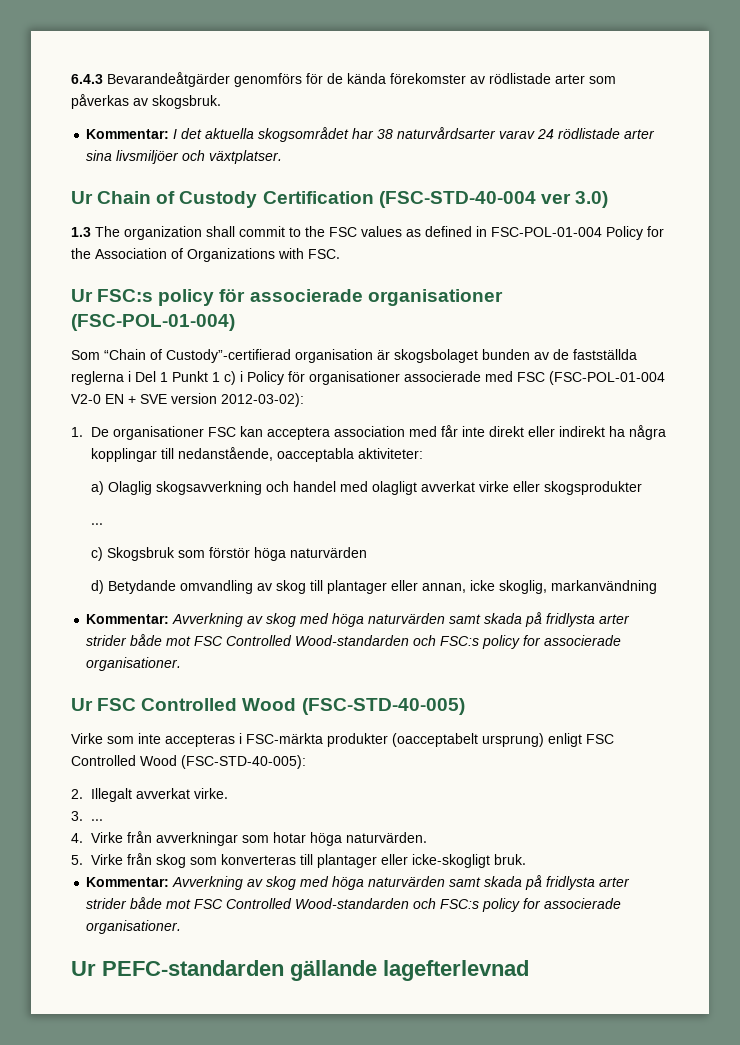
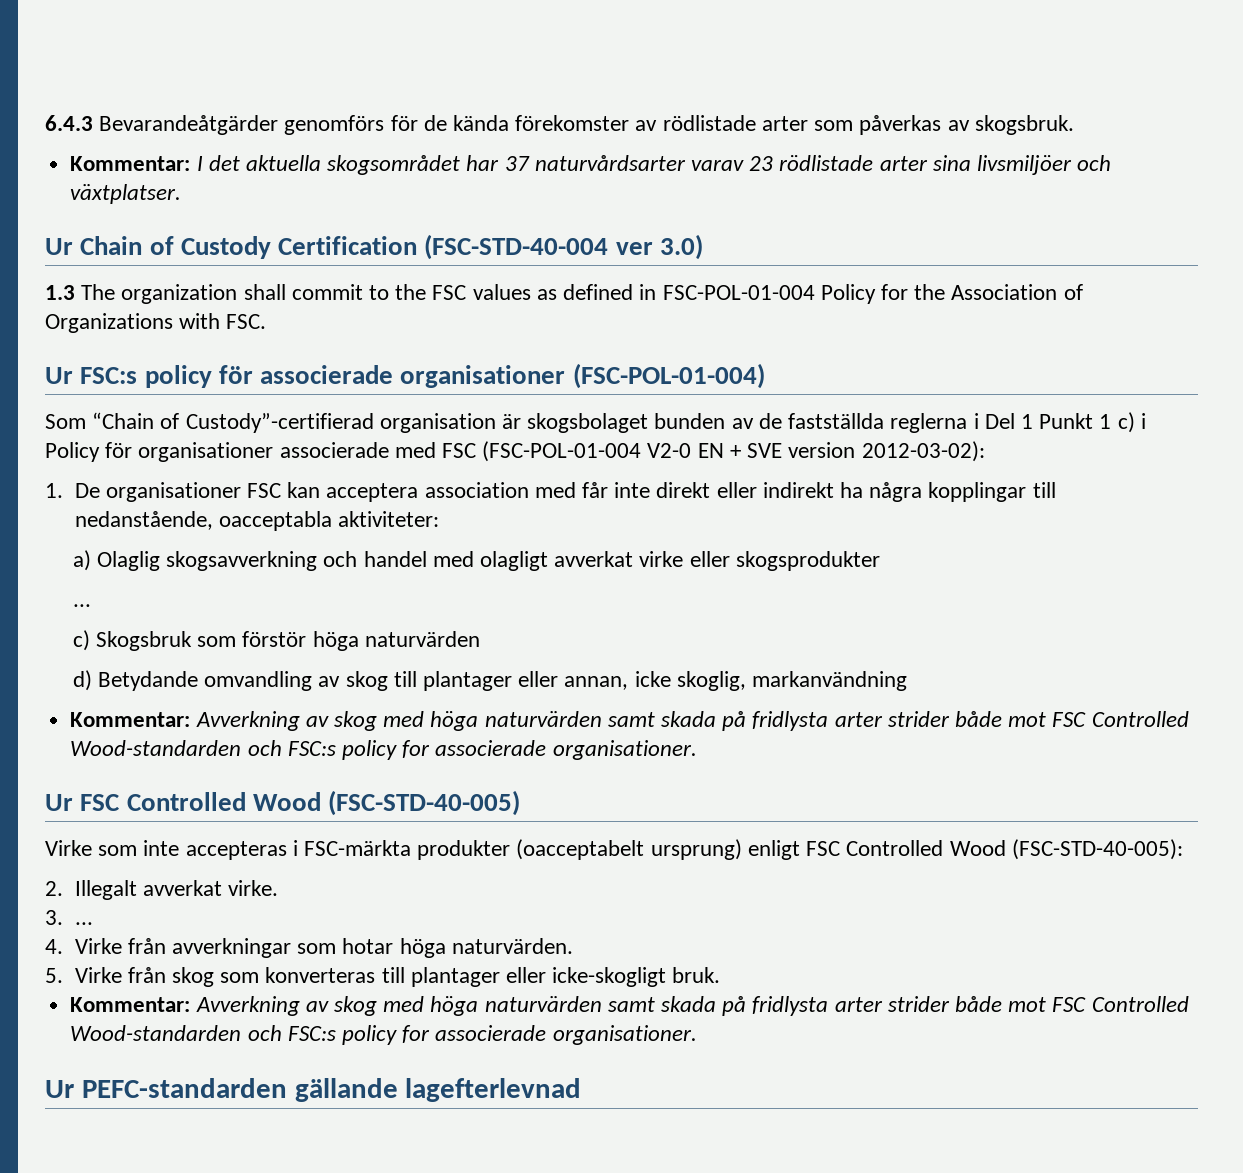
[377,129,394,139] 38 -> [504,156,530,171] 37
[537,129,555,139] 24 -> [749,156,774,171] 23

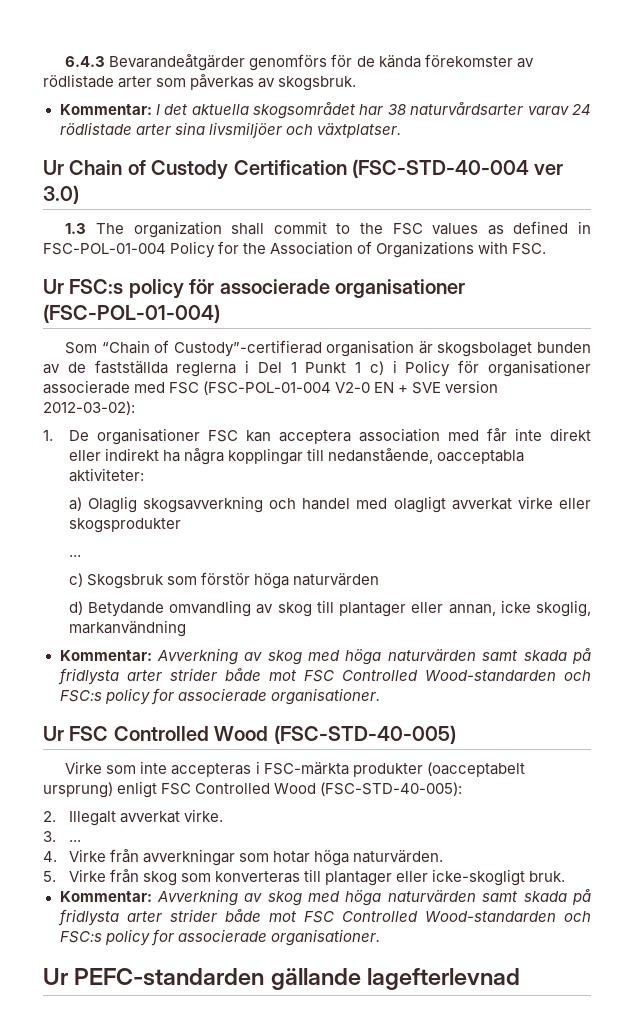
[504,156,530,171] 37 -> [387,104,406,115] 38
[749,156,774,171] 23 -> [571,104,591,115] 24

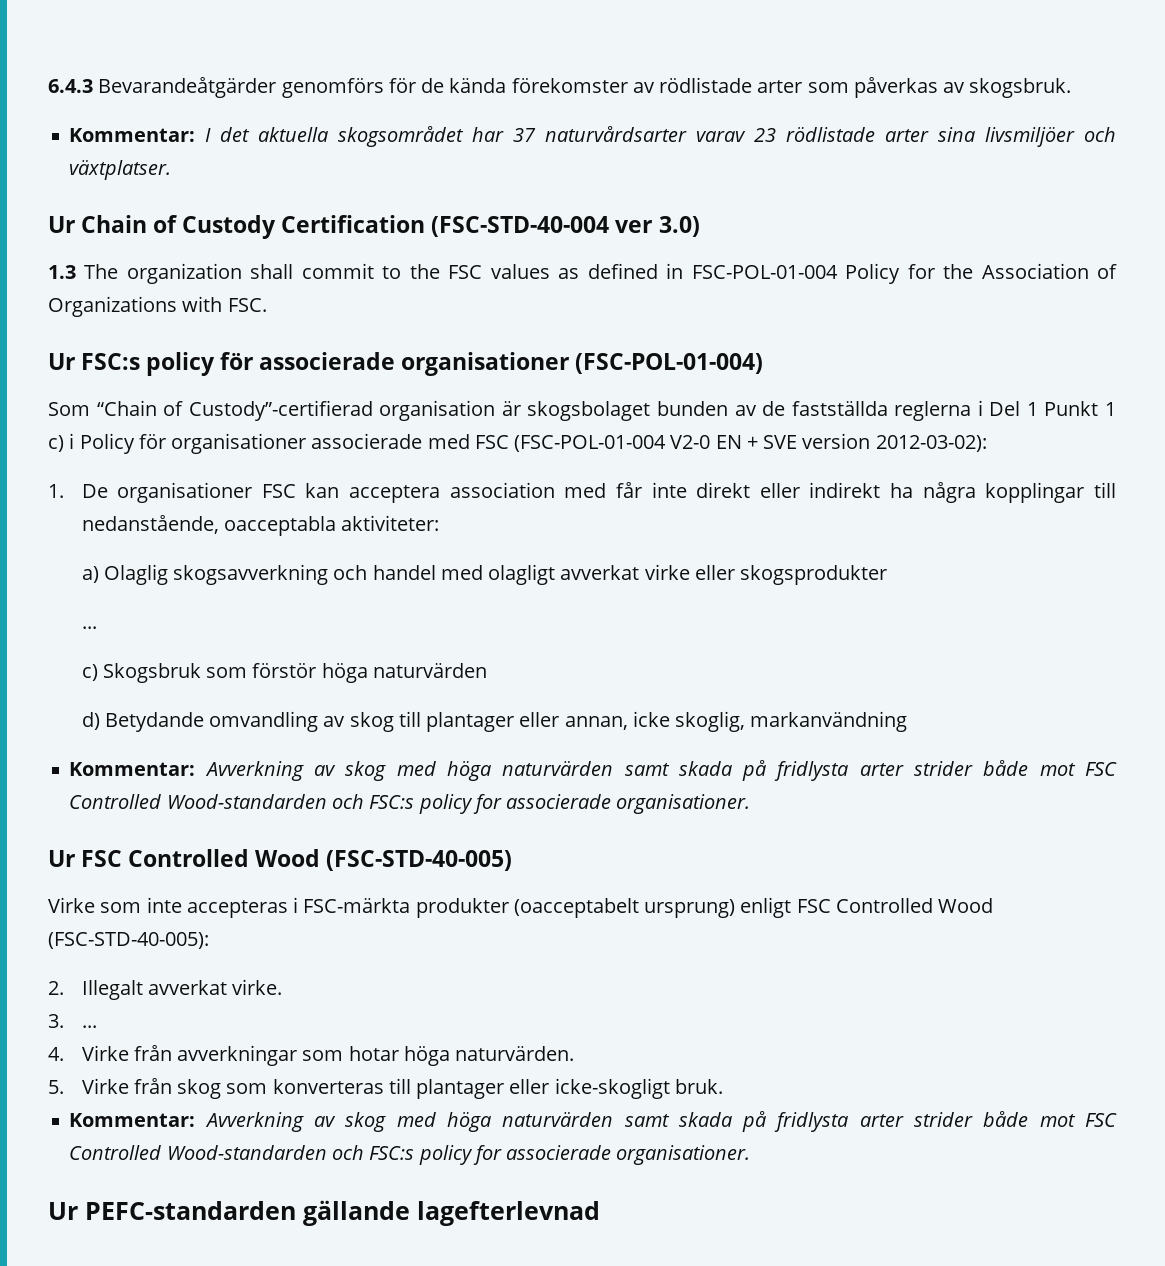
[387,104,406,115] 38 -> [513,128,537,142] 37
[571,104,591,115] 24 -> [754,128,777,142] 23

